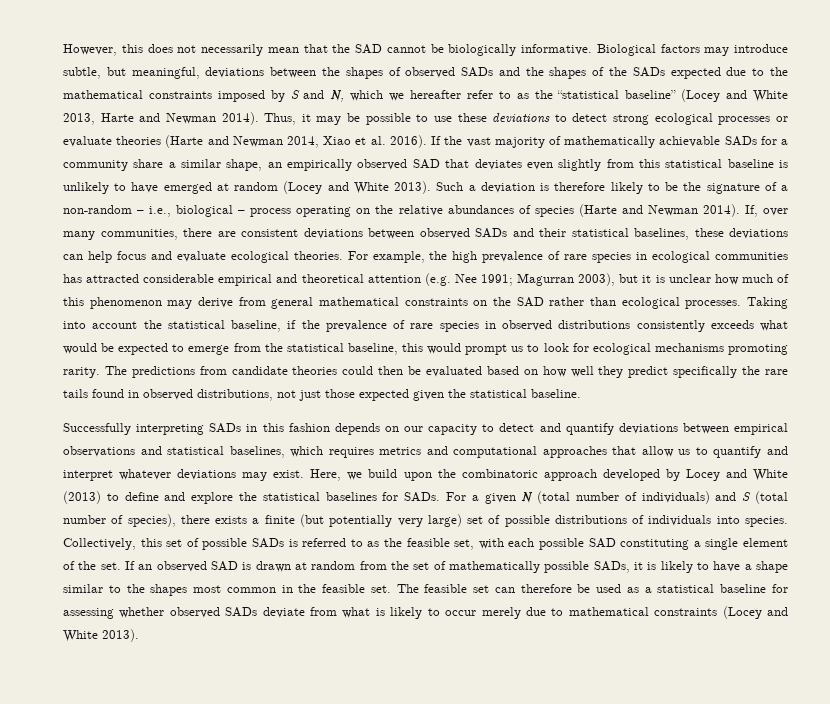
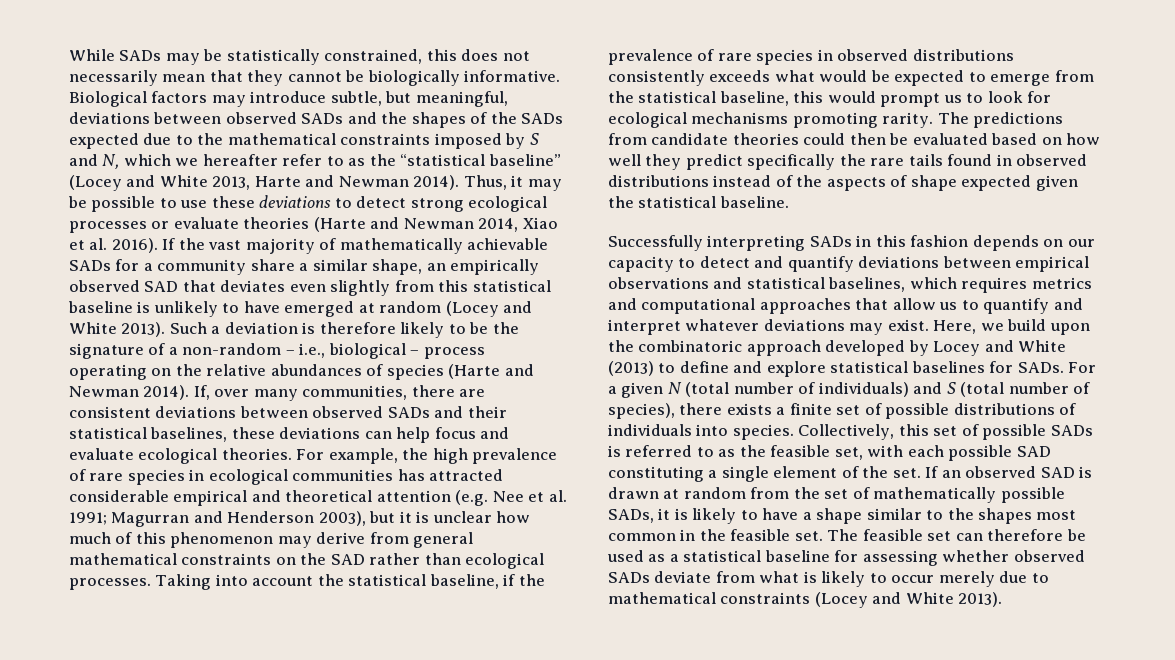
[63,44,117,56] However, -> [69,49,423,65] While SADs may be statistically constrained,
[332,44,382,54] the SAD -> [247,70,284,86] they
[321,67,401,79] the shapes of -> (222, 118) none
[480,273,575,286] 1991; Magurran -> [528,490,567,502] [69,511,315,527] et al. 1991; Magurran and Henderson
[197,389,355,401] distributions, not just those -> [608,175,957,191] distributions instead of the aspects of shape
[239,492,257,501] the -> (826, 369) none
[299,514,462,527] (but potentially very large) -> (832, 409) none

